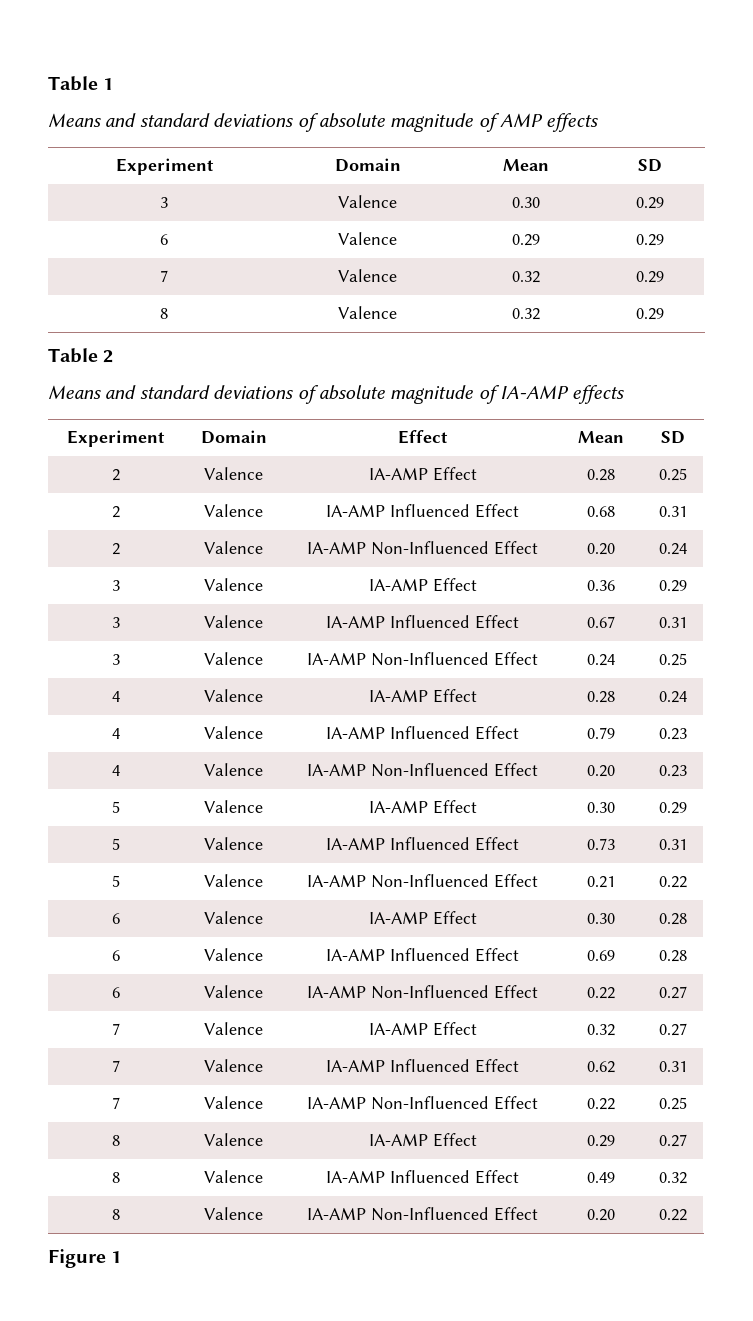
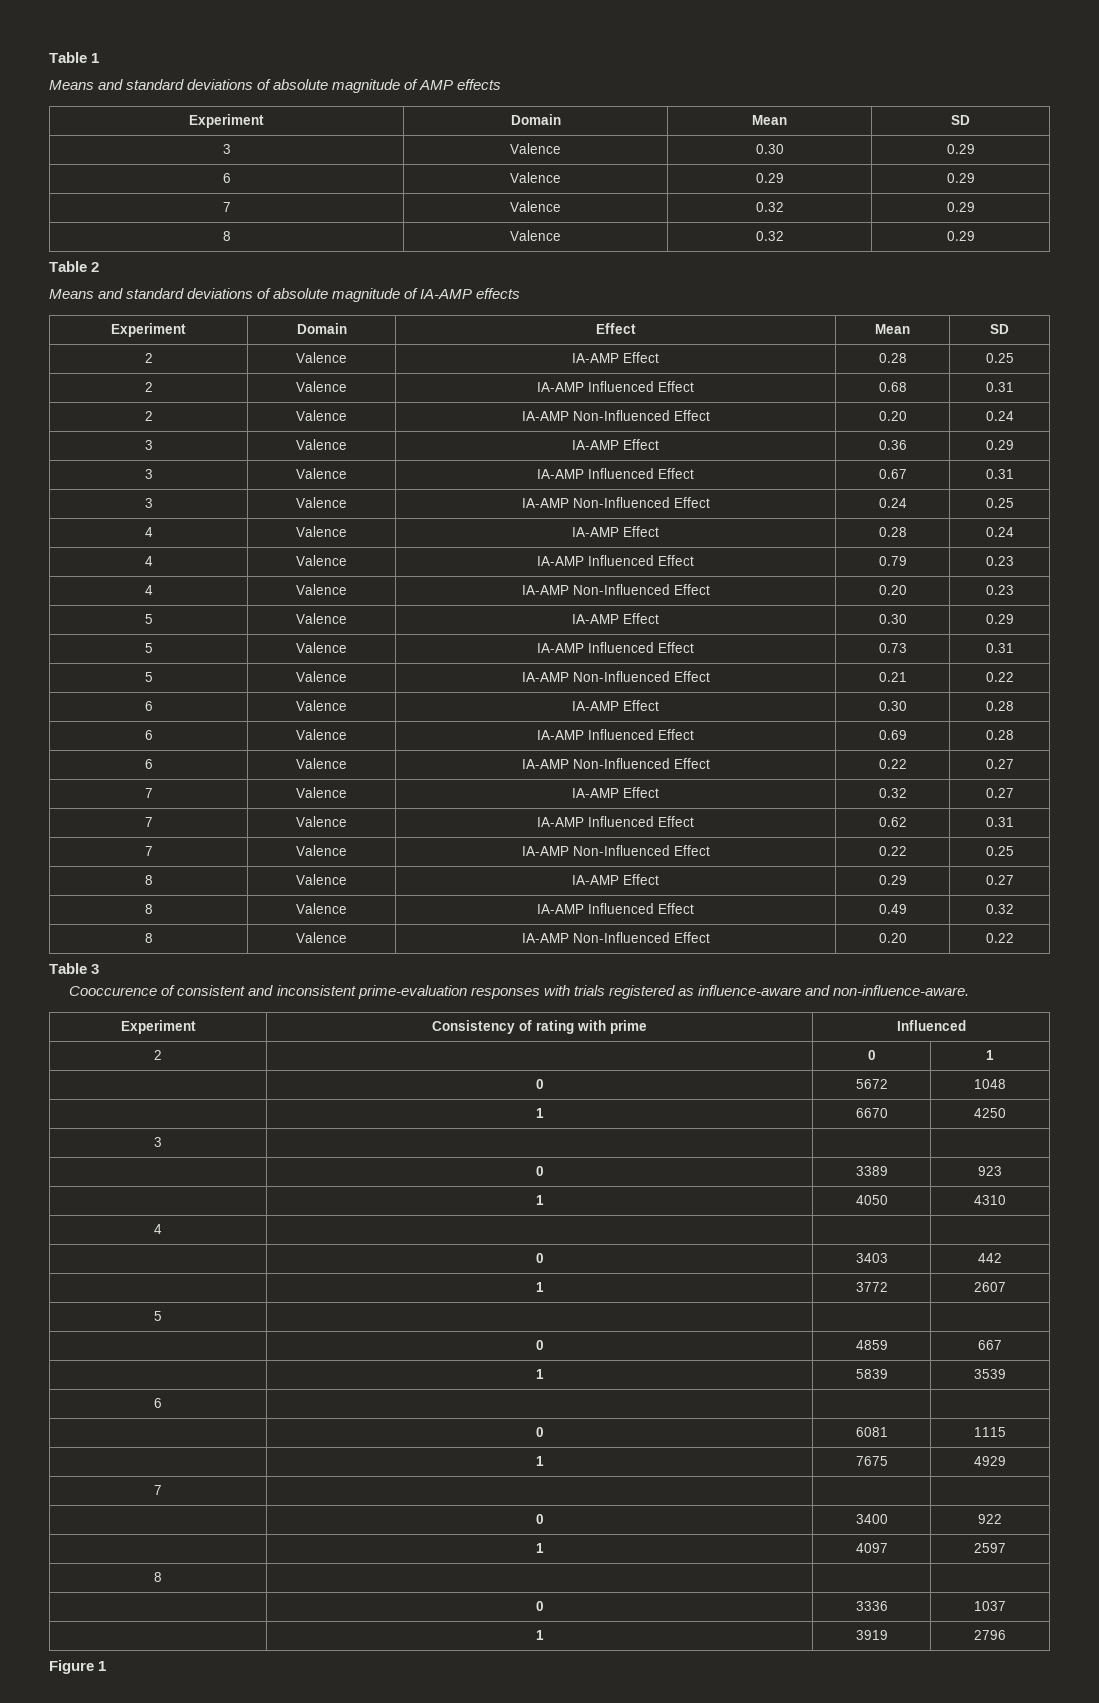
(687, 1215) none -> [49,963,100,974] [69,985,969,999] [120,1020,196,1034] [432,1020,647,1034] [896,1020,966,1031] [154,1050,162,1060] [867,1050,876,1060] [986,1050,994,1060] [535,1079,544,1089] [855,1079,888,1089] [974,1079,1006,1089] [535,1108,544,1118] [855,1108,888,1118] [974,1108,1006,1118] [154,1137,162,1147] [535,1166,544,1176] [855,1166,888,1176] [978,1166,1002,1176] [535,1195,544,1205] [855,1195,888,1205] [974,1195,1006,1205] [154,1224,162,1234] [535,1253,544,1263] [855,1253,888,1263] [978,1253,1002,1263] [535,1282,544,1292] [855,1282,888,1292] [974,1282,1006,1292] [154,1311,162,1321] [535,1340,544,1350] [855,1340,888,1350] [978,1340,1002,1350] [535,1369,544,1379] [855,1369,888,1379] [974,1369,1006,1379] [154,1398,162,1408] [535,1427,544,1437] [855,1427,888,1437] [974,1427,1006,1437] [535,1456,544,1466] [855,1456,888,1466] [974,1456,1006,1466] [154,1485,162,1495] [535,1514,544,1524] [855,1514,888,1524] [978,1514,1002,1524] [535,1543,544,1553] [855,1543,888,1553] [974,1543,1006,1553] [154,1572,162,1582] [535,1601,544,1611] [855,1601,888,1611] [974,1601,1006,1611] [535,1630,544,1640] [855,1630,888,1640] [974,1630,1006,1640] // Table 3 // Cooccurence of consistent and inconsistent prime-evaluation responses with trials registered as influence-aware and non-influence-aware. // Experiment | Consistency of rating with prime | Influenced // 2 | | 0 | 1 // | 0 | 5672 | 1048 // | 1 | 6670 | 4250 // 3 | | | // | 0 | 3389 | 923 // | 1 | 4050 | 4310 // 4 | | | // | 0 | 3403 | 442 // | 1 | 3772 | 2607 // 5 | | | // | 0 | 4859 | 667 // | 1 | 5839 | 3539 // 6 | | | // | 0 | 6081 | 1115 // | 1 | 7675 | 4929 // 7 | | | // | 0 | 3400 | 922 // | 1 | 4097 | 2597 // 8 | | | // | 0 | 3336 | 1037 // | 1 | 3919 | 2796

